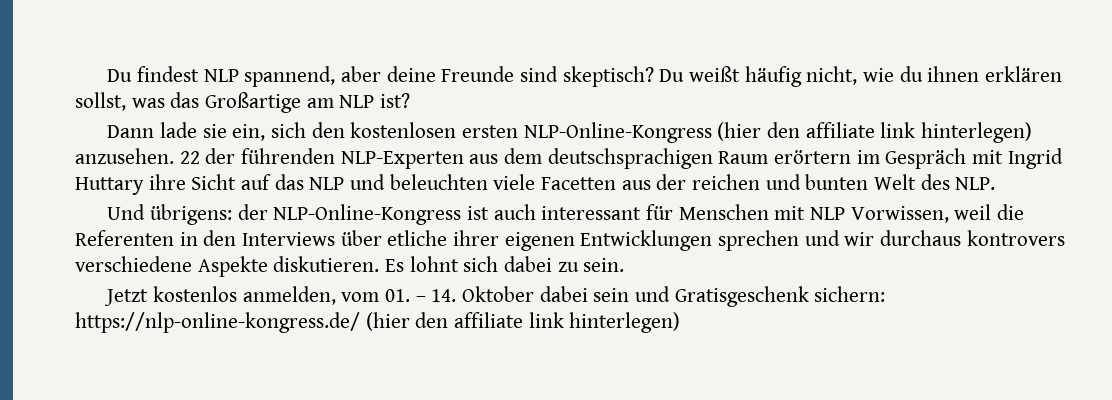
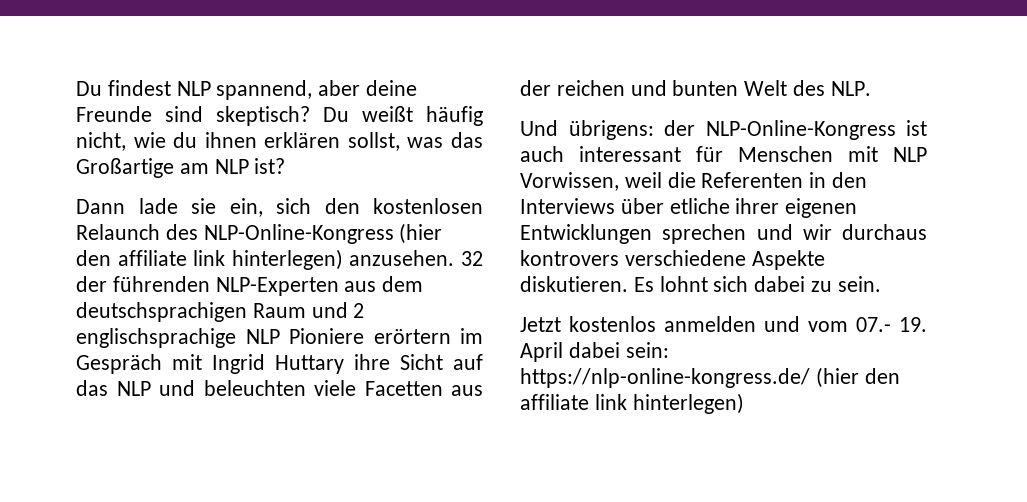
[461,125,518,138] ersten -> [76,224,198,240] Relaunch des
[179,151,200,164] 22 -> [460,251,483,266] 32
(769, 157) none -> [311,302,365,318] [76,328,364,348] und 2 englischsprachige NLP Pioniere
[242,286,886,307] anmelden, vom 01. – 14. Oktober dabei sein und Gratisgeschenk sichern: -> [664,316,927,332] [520,342,669,362] anmelden und vom 07.- 19. April dabei sein:

